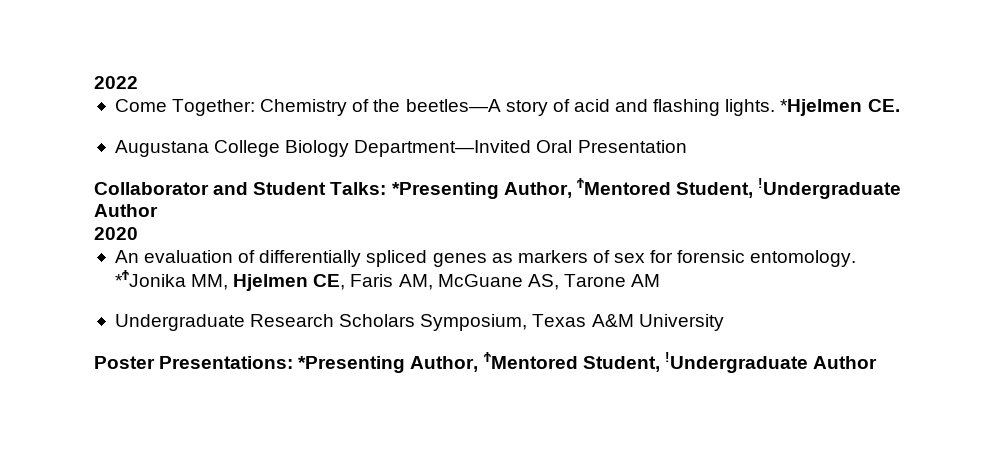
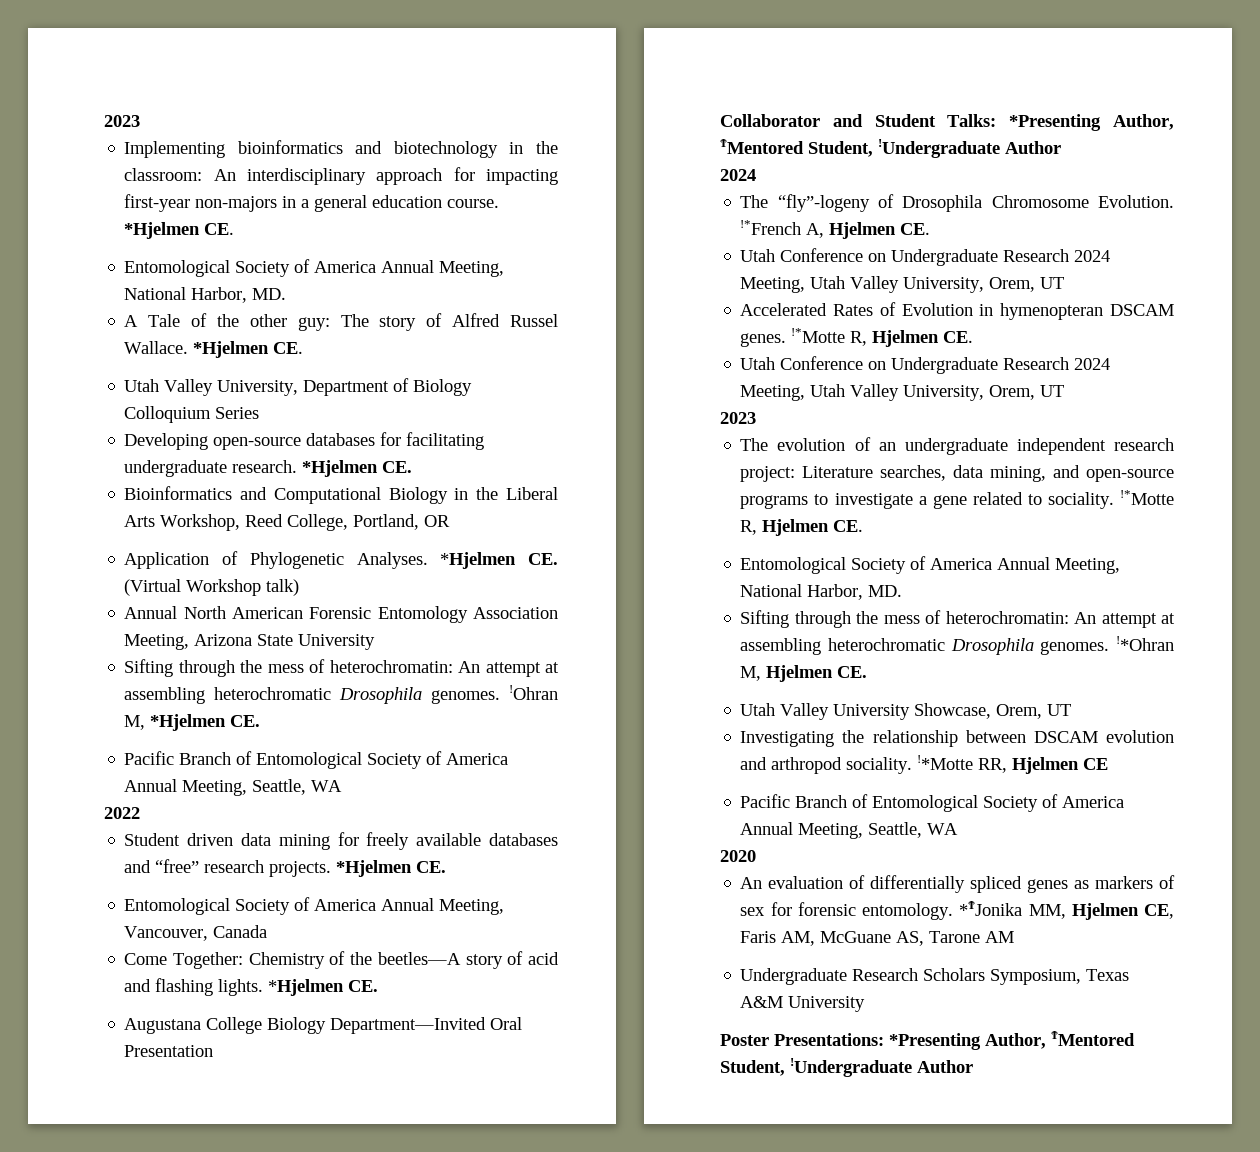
[94,76,138,89] 2022 -> [104,115,140,127] [124,140,558,158] [124,167,558,185] [124,194,500,212] [124,222,235,239] [124,259,505,277] [124,287,287,303] [124,313,558,331] [124,341,304,358] [124,378,473,396] [124,406,260,423] [124,432,485,450] [124,460,413,477] [124,486,558,504] [124,514,451,531] [124,551,558,569] [124,579,300,596] [124,606,558,623] [124,634,376,650] [124,659,559,677] [124,685,558,704] [124,714,261,731] [124,751,509,769] [124,779,343,796] [104,807,140,819] [124,832,558,850] [124,859,447,877] [124,897,505,915] [124,925,268,941] 2023 // Implementing bioinformatics and biotechnology in the classroom: An interdisciplinary approach for impacting first-year non-majors in a general education course. *Hjelmen CE. // Entomological Society of America Annual Meeting, National Harbor, MD. // A Tale of the other guy: The story of Alfred Russel Wallace. *Hjelmen CE. // Utah Valley University, Department of Biology Colloquium Series // Developing open-source databases for facilitating undergraduate research. *Hjelmen CE. // Bioinformatics and Computational Biology in the Liberal Arts Workshop, Reed College, Portland, OR // Application of Phylogenetic Analyses. *Hjelmen CE. (Virtual Workshop talk) // Annual North American Forensic Entomology Association Meeting, Arizona State University // Sifting through the mess of heterochromatin: An attempt at assembling heterochromatic Drosophila genomes. !Ohran M, *Hjelmen CE. // Pacific Branch of Entomological Society of America Annual Meeting, Seattle, WA // 2022 // Student driven data mining for freely available databases and “free” research projects. *Hjelmen CE. // Entomological Society of America Annual Meeting, Vancouver, Canada
(158, 210) none -> [720,169,756,181] [740,194,1174,212] [740,220,931,239] [740,248,1111,266] [740,276,1065,293] [740,302,1174,320] [740,328,974,347] [740,356,1111,374] [740,384,1065,401] [720,412,756,424] [740,437,1174,455] [740,465,1174,482] [740,490,1174,509] [740,519,864,536] [740,556,1121,574] [740,584,903,600] [740,610,1175,628] [740,636,1174,655] [740,665,868,682] [740,703,1072,720] [740,730,1174,747] [740,755,1109,774] [740,794,1125,812] [740,822,959,839] // 2024 // The “fly”-logeny of Drosophila Chromosome Evolution. !*French A, Hjelmen CE. // Utah Conference on Undergraduate Research 2024 Meeting, Utah Valley University, Orem, UT // Accelerated Rates of Evolution in hymenopteran DSCAM genes. !*Motte R, Hjelmen CE. // Utah Conference on Undergraduate Research 2024 Meeting, Utah Valley University, Orem, UT // 2023 // The evolution of an undergraduate independent research project: Literature searches, data mining, and open-source programs to investigate a gene related to sociality. !*Motte R, Hjelmen CE. // Entomological Society of America Annual Meeting, National Harbor, MD. // Sifting through the mess of heterochromatin: An attempt at assembling heterochromatic Drosophila genomes. !*Ohran M, Hjelmen CE. // Utah Valley University Showcase, Orem, UT // Investigating the relationship between DSCAM evolution and arthropod sociality. !*Motte RR, Hjelmen CE // Pacific Branch of Entomological Society of America Annual Meeting, Seattle, WA

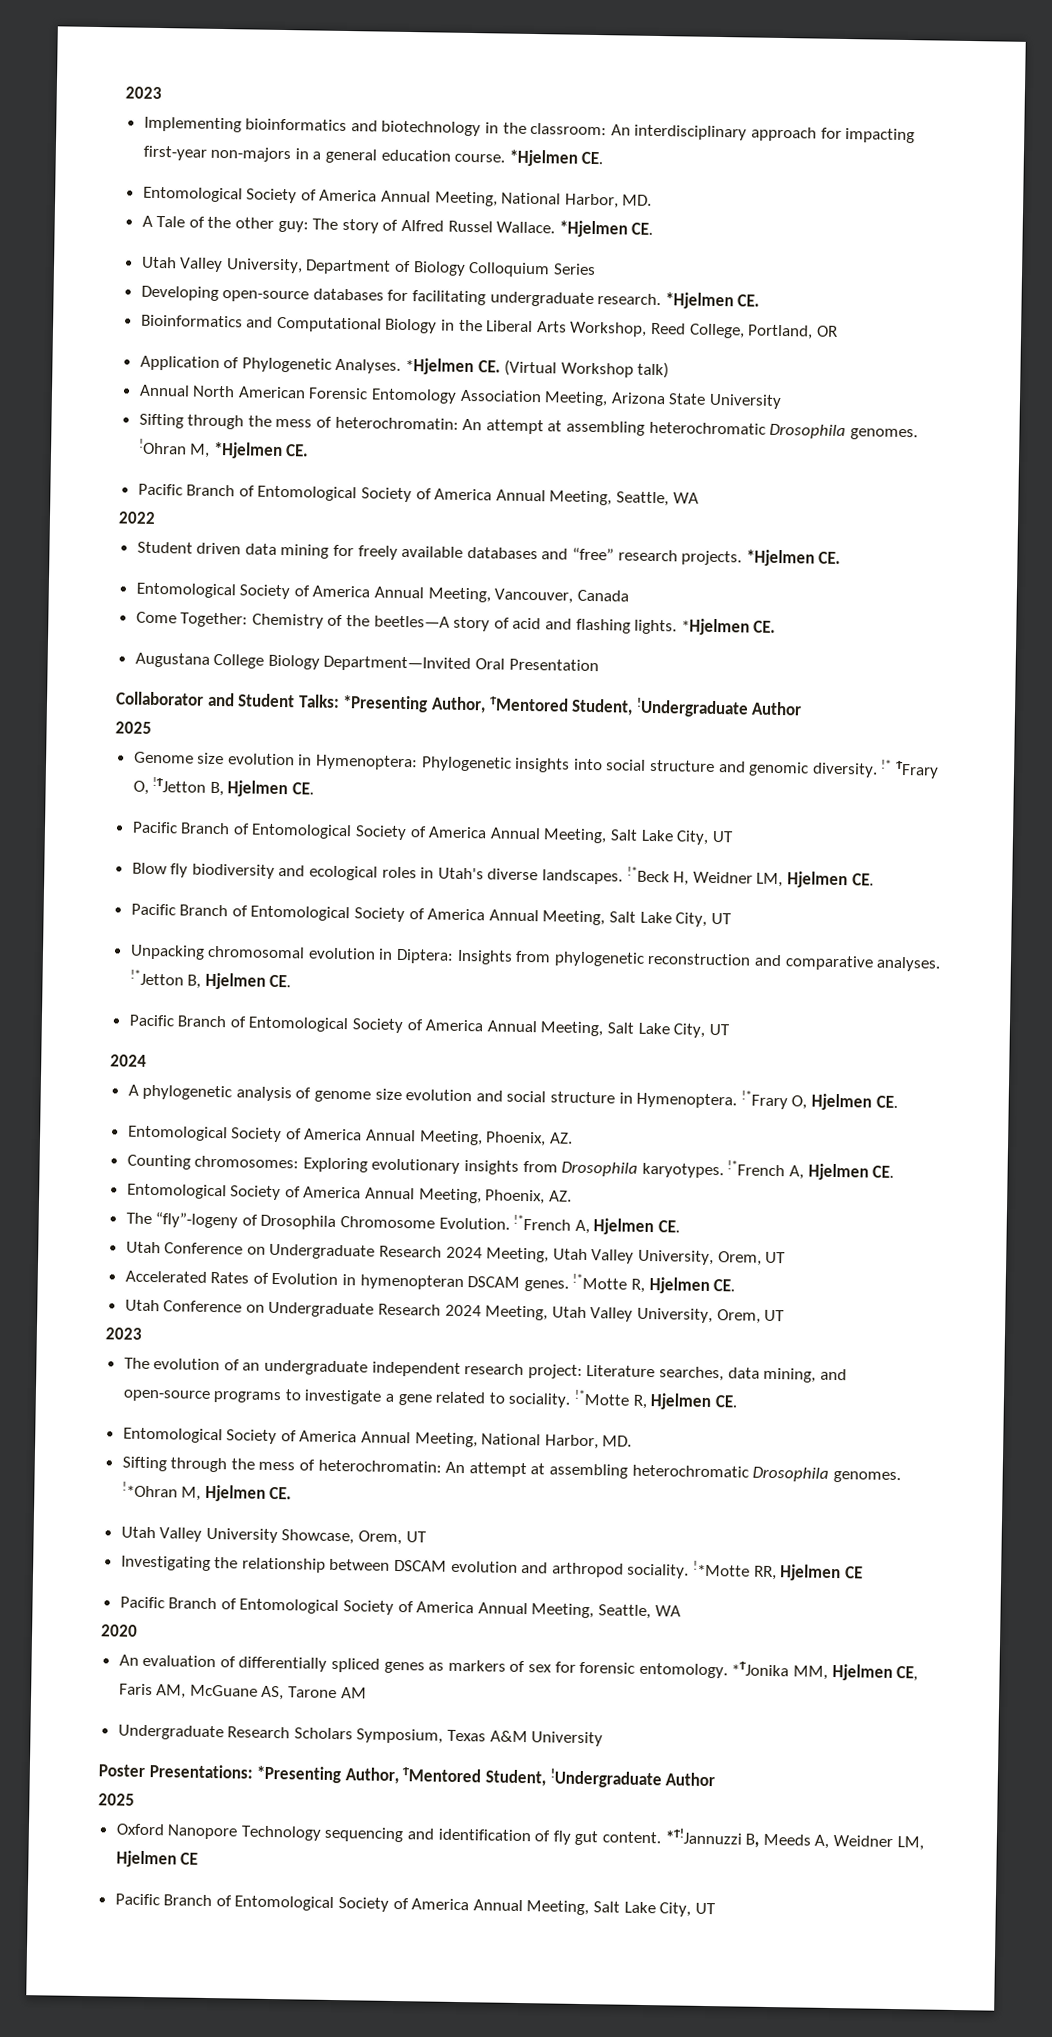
[720,169,756,181] 2024 -> [115,721,152,734] [133,751,939,779] [132,776,315,798] [131,821,734,845] [131,862,874,889] [130,903,732,927] [129,944,942,972] [129,969,292,990] [128,1014,730,1038] [110,1054,147,1067] [127,1084,898,1111] [127,1125,573,1147] [126,1154,895,1181] [126,1183,572,1205] 2025 // Genome size evolution in Hymenoptera: Phylogenetic insights into social structure and genomic diversity. !* ϮFrary O, !ϮJetton B, Hjelmen CE. // Pacific Branch of Entomological Society of America Annual Meeting, Salt Lake City, UT // Blow fly biodiversity and ecological roles in Utah's diverse landscapes. !*Beck H, Weidner LM, Hjelmen CE. // Pacific Branch of Entomological Society of America Annual Meeting, Salt Lake City, UT // Unpacking chromosomal evolution in Diptera: Insights from phylogenetic reconstruction and comparative analyses. !*Jetton B, Hjelmen CE. // Pacific Branch of Entomological Society of America Annual Meeting, Salt Lake City, UT // 2024 // A phylogenetic analysis of genome size evolution and social structure in Hymenoptera. !*Frary O, Hjelmen CE. // Entomological Society of America Annual Meeting, Phoenix, AZ. // Counting chromosomes: Exploring evolutionary insights from Drosophila karyotypes. !*French A, Hjelmen CE. // Entomological Society of America Annual Meeting, Phoenix, AZ.
(973, 1066) none -> [98,1793,135,1806] [115,1823,924,1851] [115,1850,199,1868] [114,1893,716,1917] // 2025 // Oxford Nanopore Technology sequencing and identification of fly gut content. *Ϯ!Jannuzzi B, Meeds A, Weidner LM, Hjelmen CE // Pacific Branch of Entomological Society of America Annual Meeting, Salt Lake City, UT

